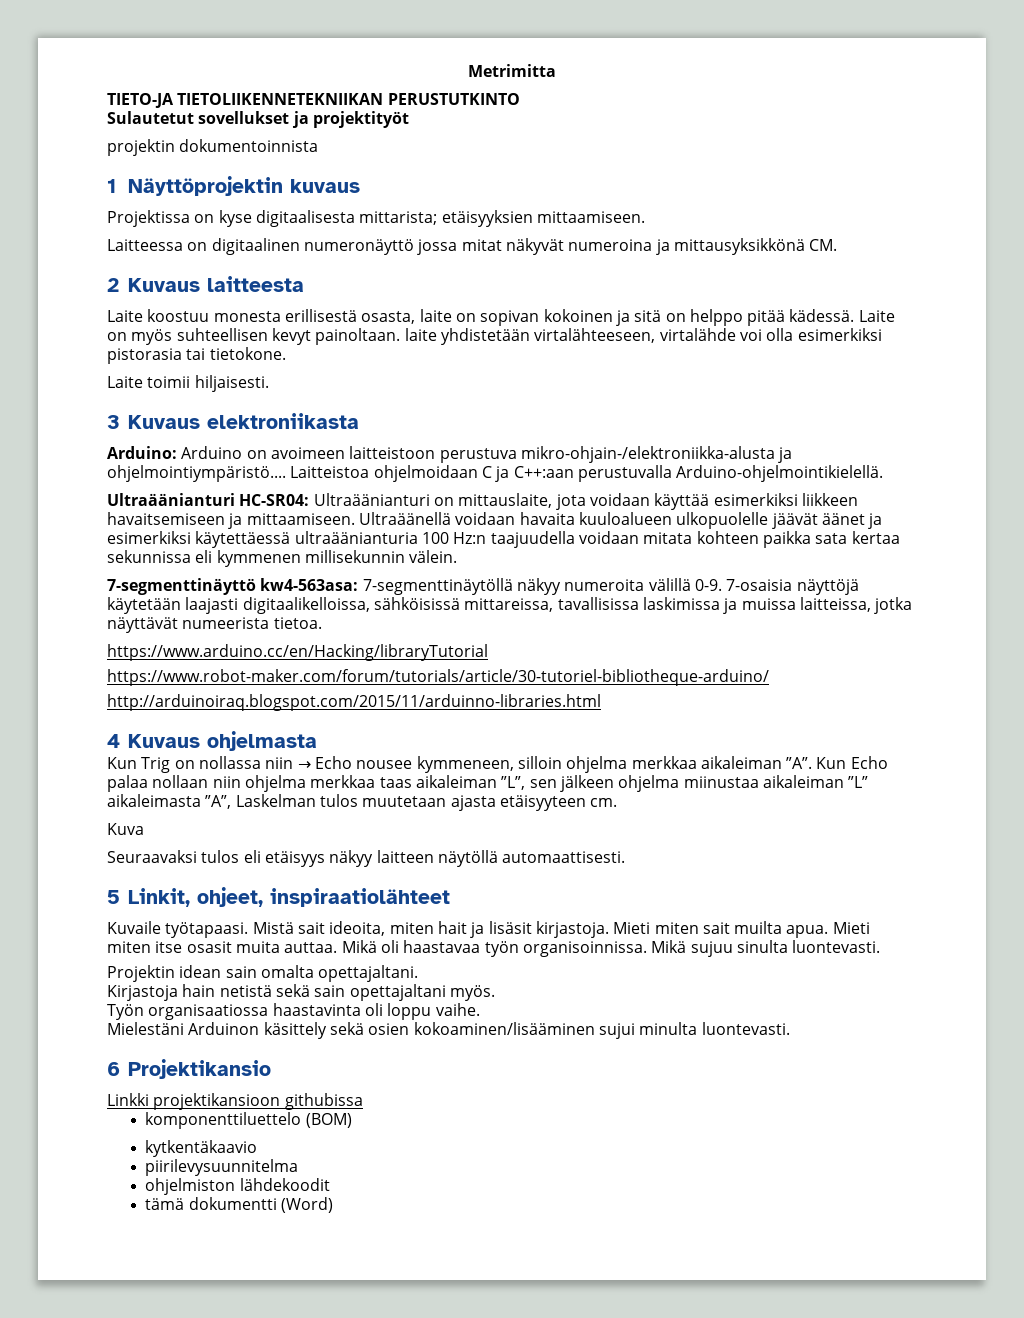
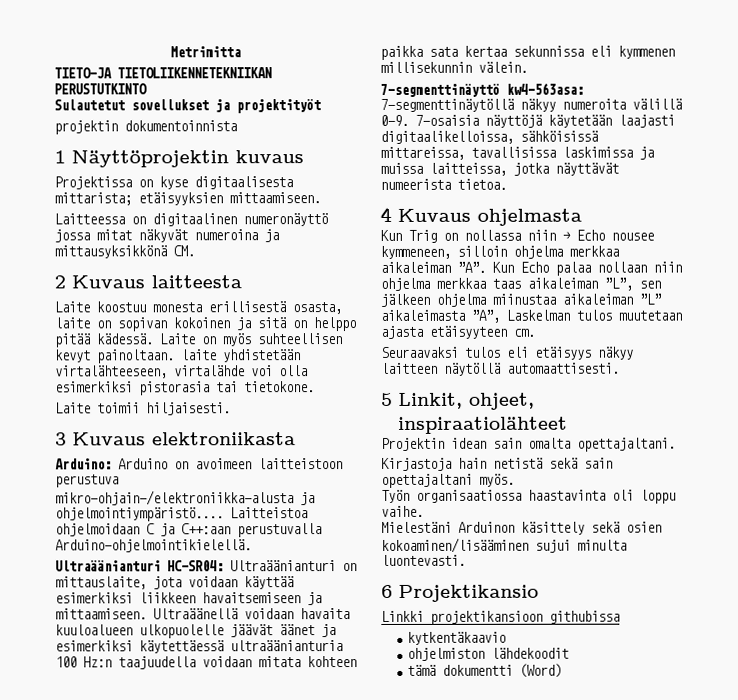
[107,644,488,661] [107,669,769,686] [107,694,601,711] // https://www.arduino.cc/en/Hacking/libraryTutorial // https://www.robot-maker.com/forum/tutorials/article/30-tutoriel-bibliotheque-arduino/ // http://arduinoiraq.blogspot.com/2015/11/arduinno-libraries.html -> (507, 184) none
[107,823,144,835] // Kuva -> (535, 332) none
[107,921,870,938] [107,940,881,957] // Kuvaile työtapaasi. Mistä sait ideoita, miten hait ja lisäsit kirjastoja. Mieti miten sait muilta apua. Mieti miten itse osasit muita auttaa. Mikä oli haastavaa työn organisoinnissa. Mikä sujuu sinulta luontevasti. -> (568, 425) none
[145,1112,352,1129] // komponenttiluettelo (BOM) -> (620, 617) none
[145,1159,299,1176] // piirilevysuunnitelma -> (507, 638) none

